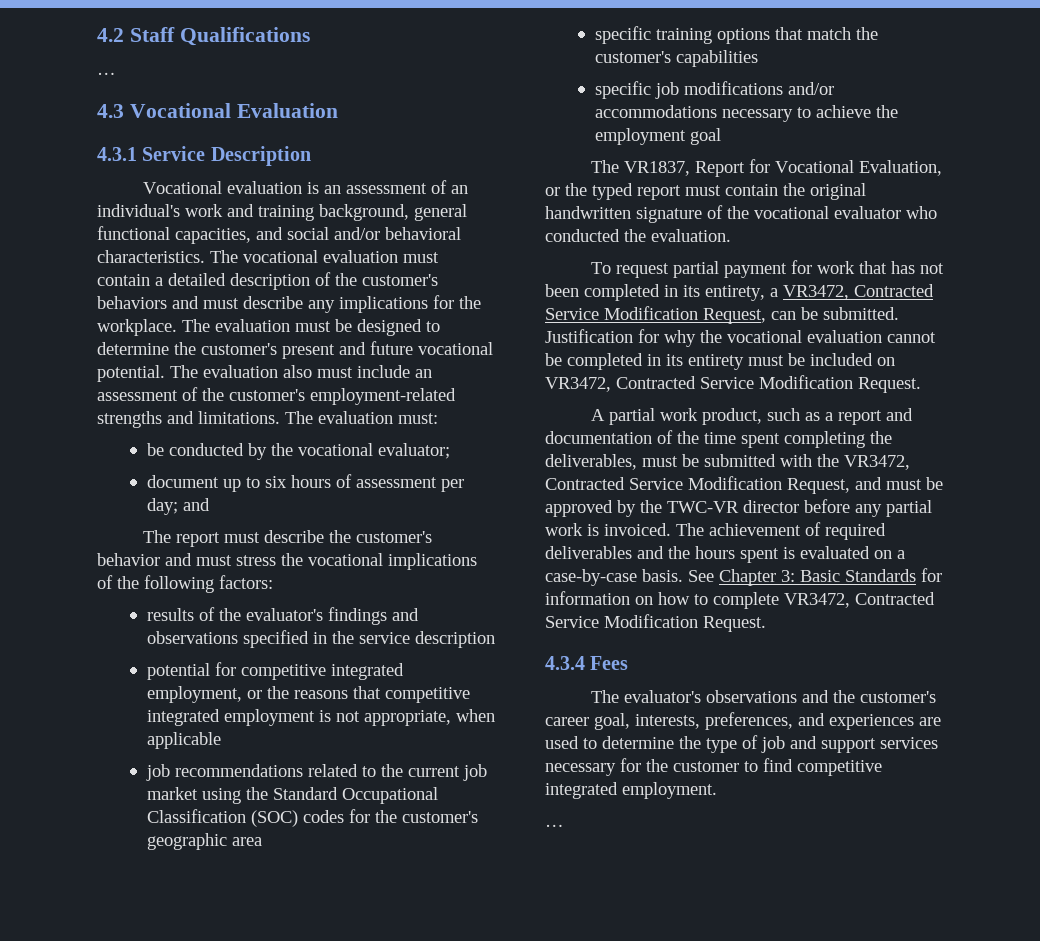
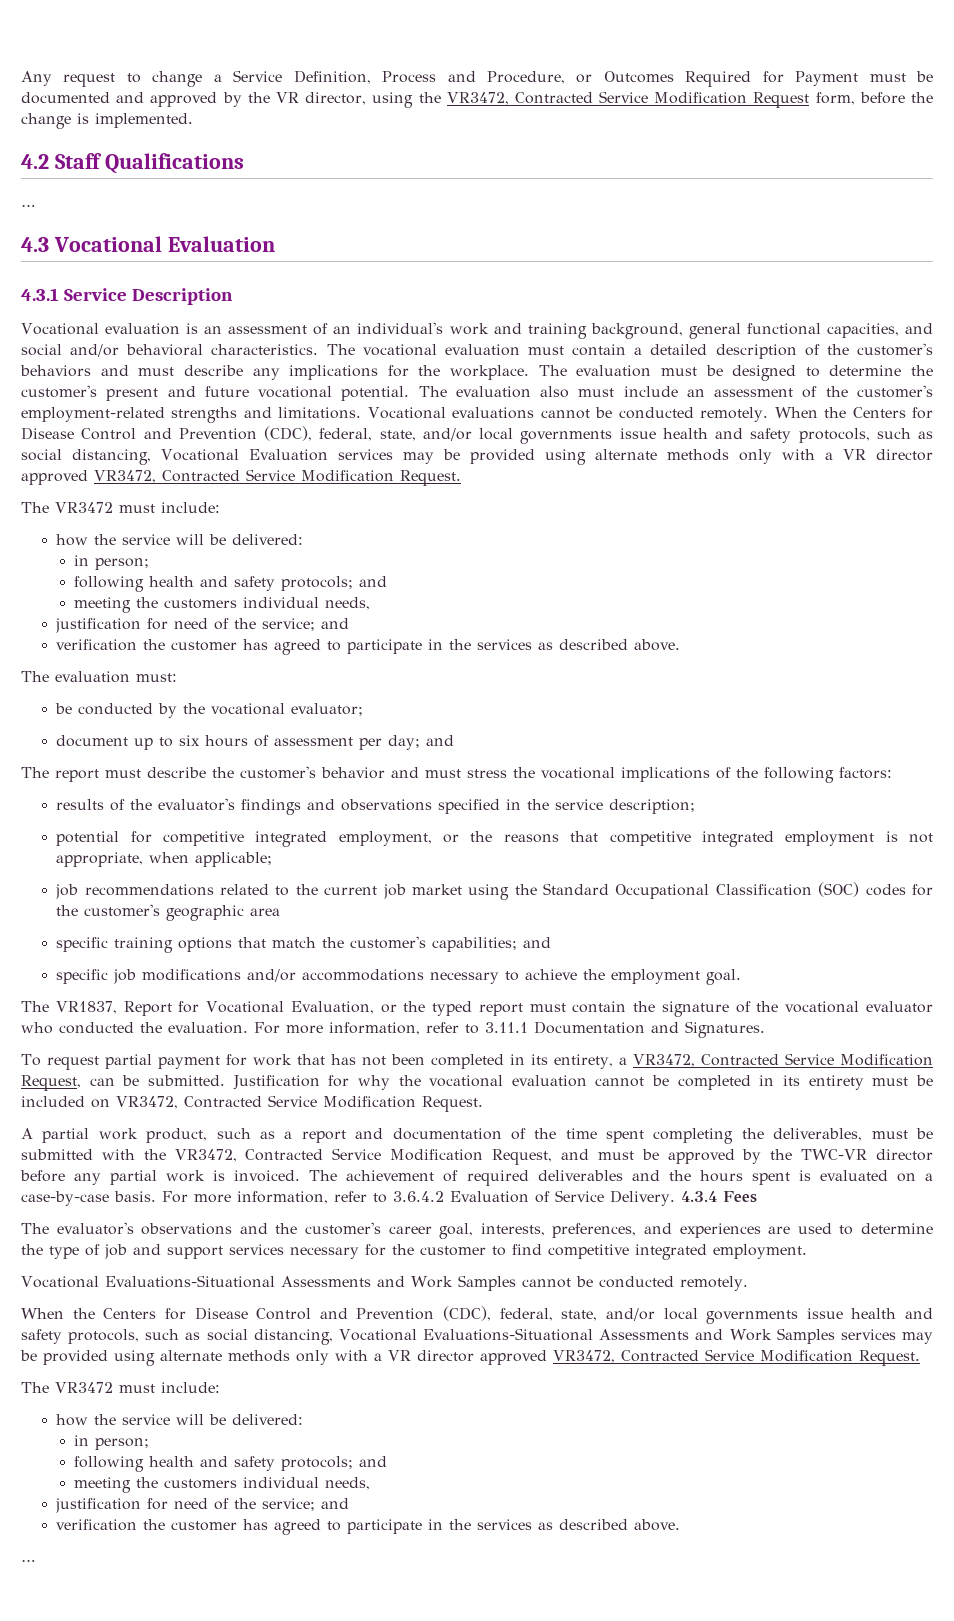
(97, 35) none -> [21,70,933,87] [21,91,933,108] [21,113,193,129] Any request to change a Service Definition, Process and Procedure, or Outcomes Required for Payment must be documented and approved by the VR director, using the VR3472, Contracted Service Modification Request form, before the change is implemented. //
(280, 417) none -> [367,407,933,422] [21,426,933,444] [21,449,933,465] [21,469,461,486] [21,502,220,513] [56,534,304,546] [74,555,150,570] [74,576,388,592] [74,597,371,613] [55,618,350,633] [56,639,681,655] Vocational evaluations cannot be conducted remotely. When the Centers for Disease Control and Prevention (CDC), federal, state, and/or local governments issue health and safety protocols, such as social distancing, Vocational Evaluation services may be provided using alternate methods only with a VR director approved VR3472, Contracted Service Modification Request. // The VR3472 must include: // how the service will be delivered: // in person; // following health and safety protocols; and // meeting the customers individual needs, // justification for need of the service; and // verification the customer has agreed to participate in the services as described above. //
[414,631,495,648] description -> [609,799,696,814] description;
[146,732,221,749] applicable -> [195,852,273,867] applicable;
[675,50,758,67] capabilities -> [432,937,552,952] capabilities; and
[689,128,721,145] goal -> [706,969,742,985] goal.
[810,183,866,200] [545,206,631,219] original handwritten -> (656, 1006) none
(731, 235) none -> [254,1021,765,1038] For more information, refer to 3.11.1 Documentation and Signatures.
[688,568,942,586] [545,591,935,609] [545,614,766,632] See Chapter 3: Basic Standards for information on how to complete VR3472, Contracted Service Modification Request. // -> [162,1190,675,1206] For more information, refer to 3.6.4.2 Evaluation of Service Delivery.
(717, 790) none -> [21,1275,748,1291] [21,1306,933,1324] [21,1328,933,1345] [20,1349,920,1366] [21,1382,220,1393] [56,1414,304,1426] [74,1435,150,1450] [74,1456,388,1472] [74,1477,371,1493] [55,1498,350,1513] [56,1519,681,1535] // Vocational Evaluations-Situational Assessments and Work Samples cannot be conducted remotely. // When the Centers for Disease Control and Prevention (CDC), federal, state, and/or local governments issue health and safety protocols, such as social distancing, Vocational Evaluations-Situational Assessments and Work Samples services may be provided using alternate methods only with a VR director approved VR3472, Contracted Service Modification Request. // The VR3472 must include: // how the service will be delivered: // in person; // following health and safety protocols; and // meeting the customers individual needs, // justification for need of the service; and // verification the customer has agreed to participate in the services as described above.

